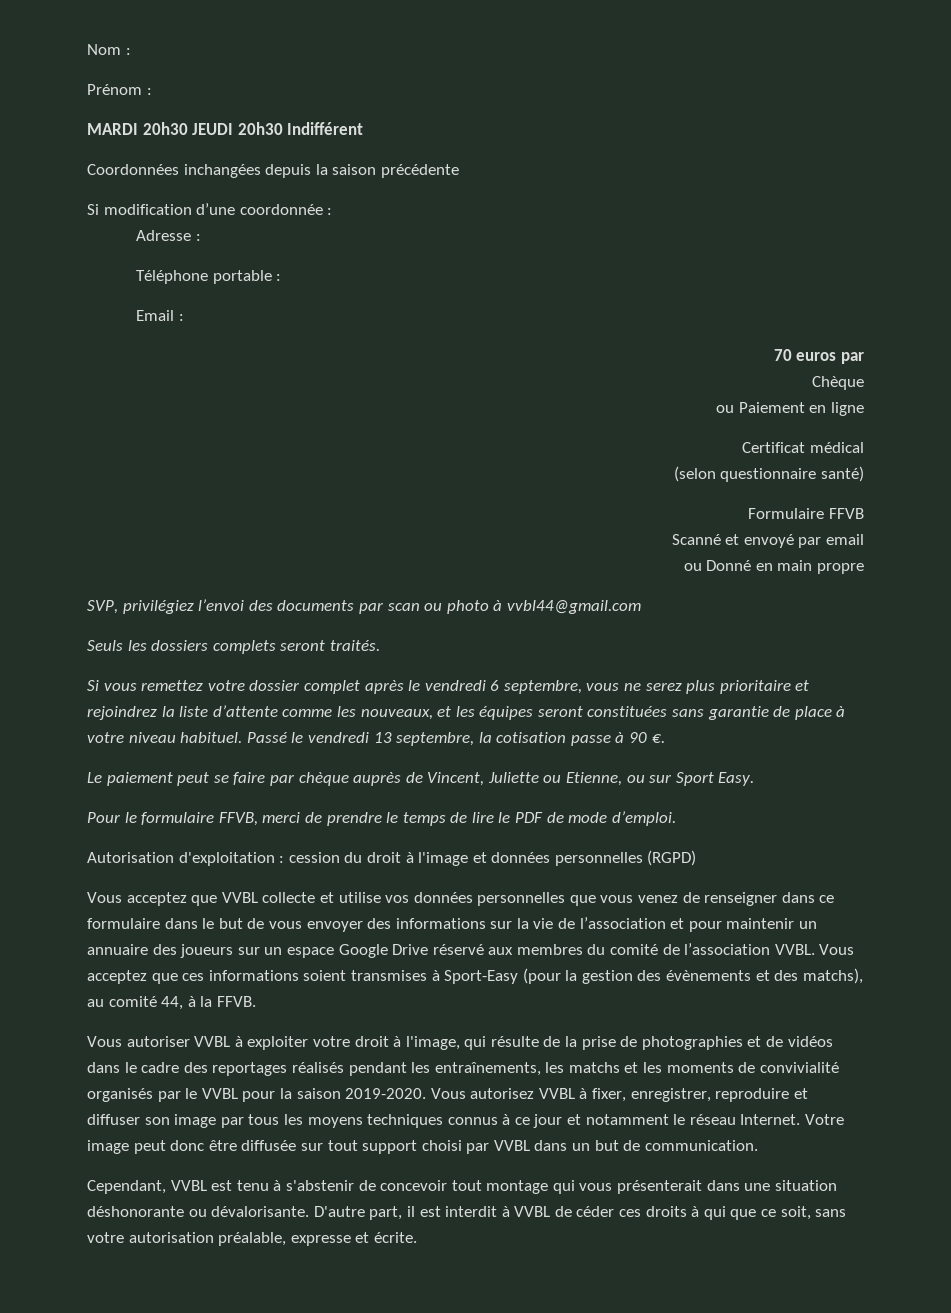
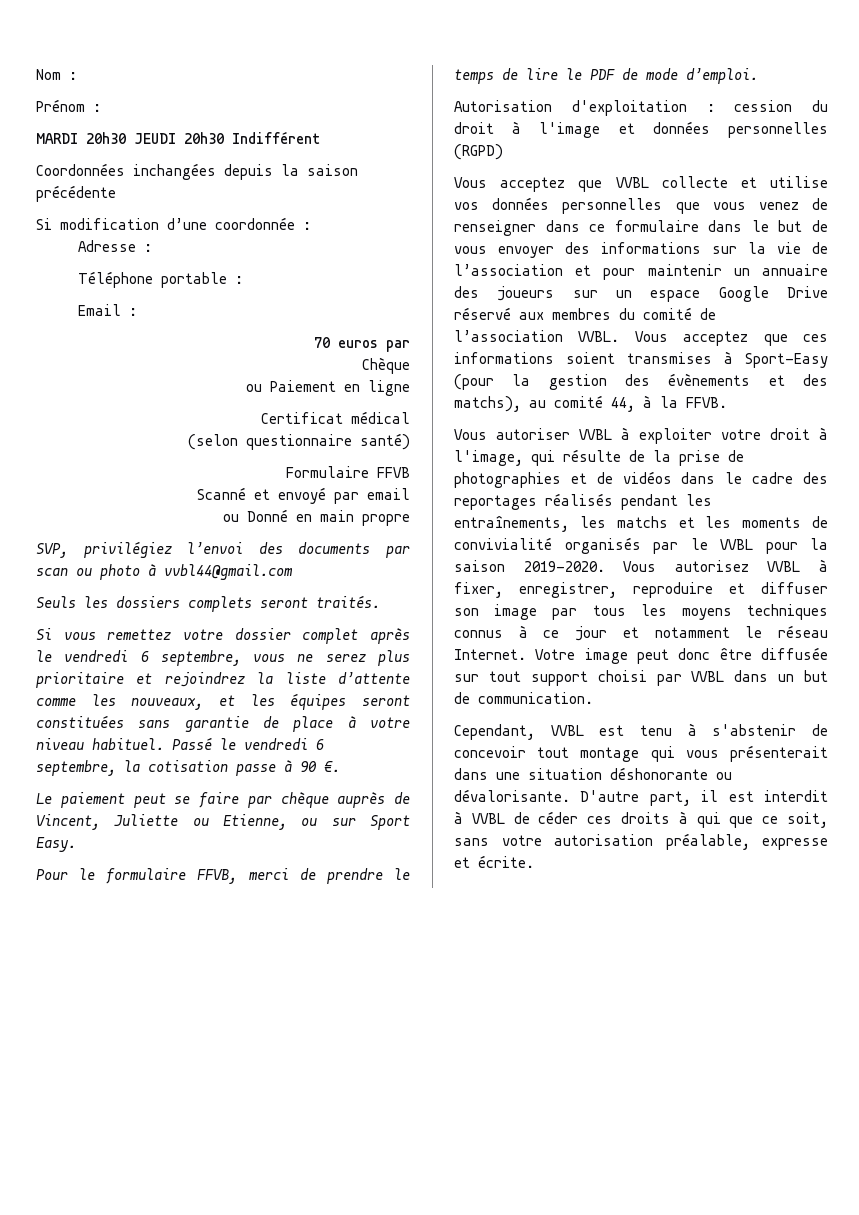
[373,732,392,743] 13 -> [316,739,324,750] 6

